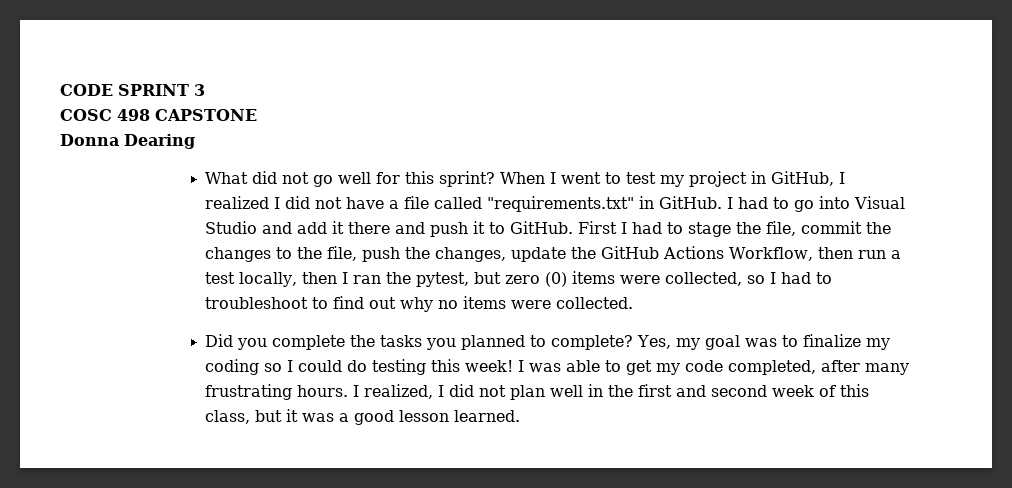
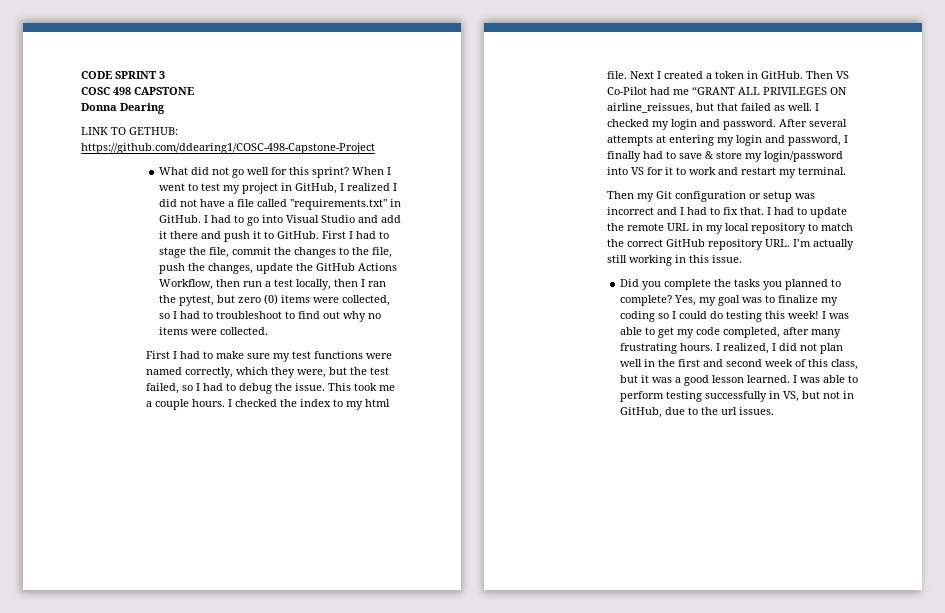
(195, 141) none -> [81,127,178,135] [81,143,375,154] // LINK TO GETHUB: https://github.com/ddearing1/COSC-498-Capstone-Project
(634, 303) none -> [146,351,393,362] [146,367,390,378] [146,383,396,394] [146,399,391,410] [607,71,850,79] [607,86,848,95] [607,103,820,114] [607,119,848,130] [607,135,849,146] [607,151,844,162] [607,167,847,178] [607,191,816,202] [607,207,848,218] [607,223,854,234] [607,239,855,250] [607,255,743,266] // First I had to make sure my test functions were named correctly, which they were, but the test failed, so I had to debug the issue. This took me a couple hours. I checked the index to my html file. Next I created a token in GitHub. Then VS Co-Pilot had me “GRANT ALL PRIVILEGES ON airline_reissues, but that failed as well. I checked my login and password. After several attempts at entering my login and password, I finally had to save & store my login/password into VS for it to work and restart my terminal. // Then my Git configuration or setup was incorrect and I had to fix that. I had to update the remote URL in my local repository to match the correct GitHub repository URL. I’m actually still working in this issue.
(521, 416) none -> [792,375,858,383] [619,391,854,402] [619,407,774,418] I was able to perform testing successfully in VS, but not in GitHub, due to the url issues.

